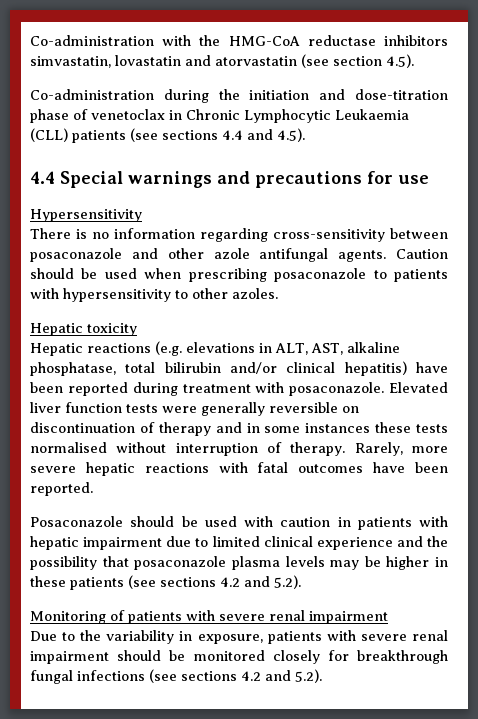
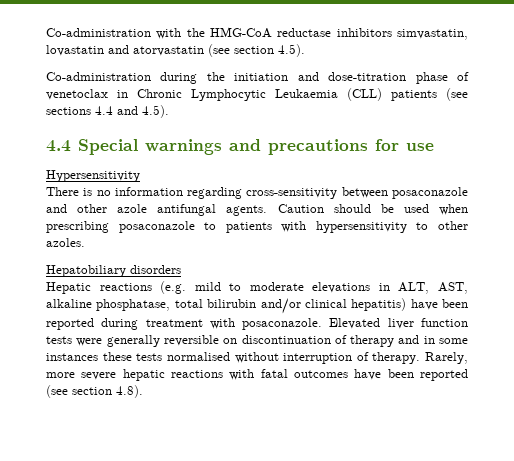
[30,323,137,336] Hepatic toxicity -> [46,265,181,277] Hepatobiliary disorders
(182, 348) none -> [194,282,304,291] mild to moderate
[30,482,93,496] [30,516,448,530] [30,536,448,550] [30,556,448,570] [30,575,301,590] [30,610,388,624] [30,630,448,644] [30,650,448,664] [30,669,322,684] reported. // Posaconazole should be used with caution in patients with hepatic impairment due to limited clinical experience and the possibility that posaconazole plasma levels may be higher in these patients (see sections 4.2 and 5.2). // Monitoring of patients with severe renal impairment // Due to the variability in exposure, patients with severe renal impairment should be monitored closely for breakthrough fungal infections (see sections 4.2 and 5.2). -> [419,369,468,381] [46,385,143,398] reported (see section 4.8).

